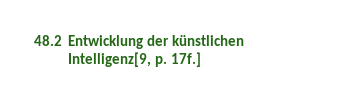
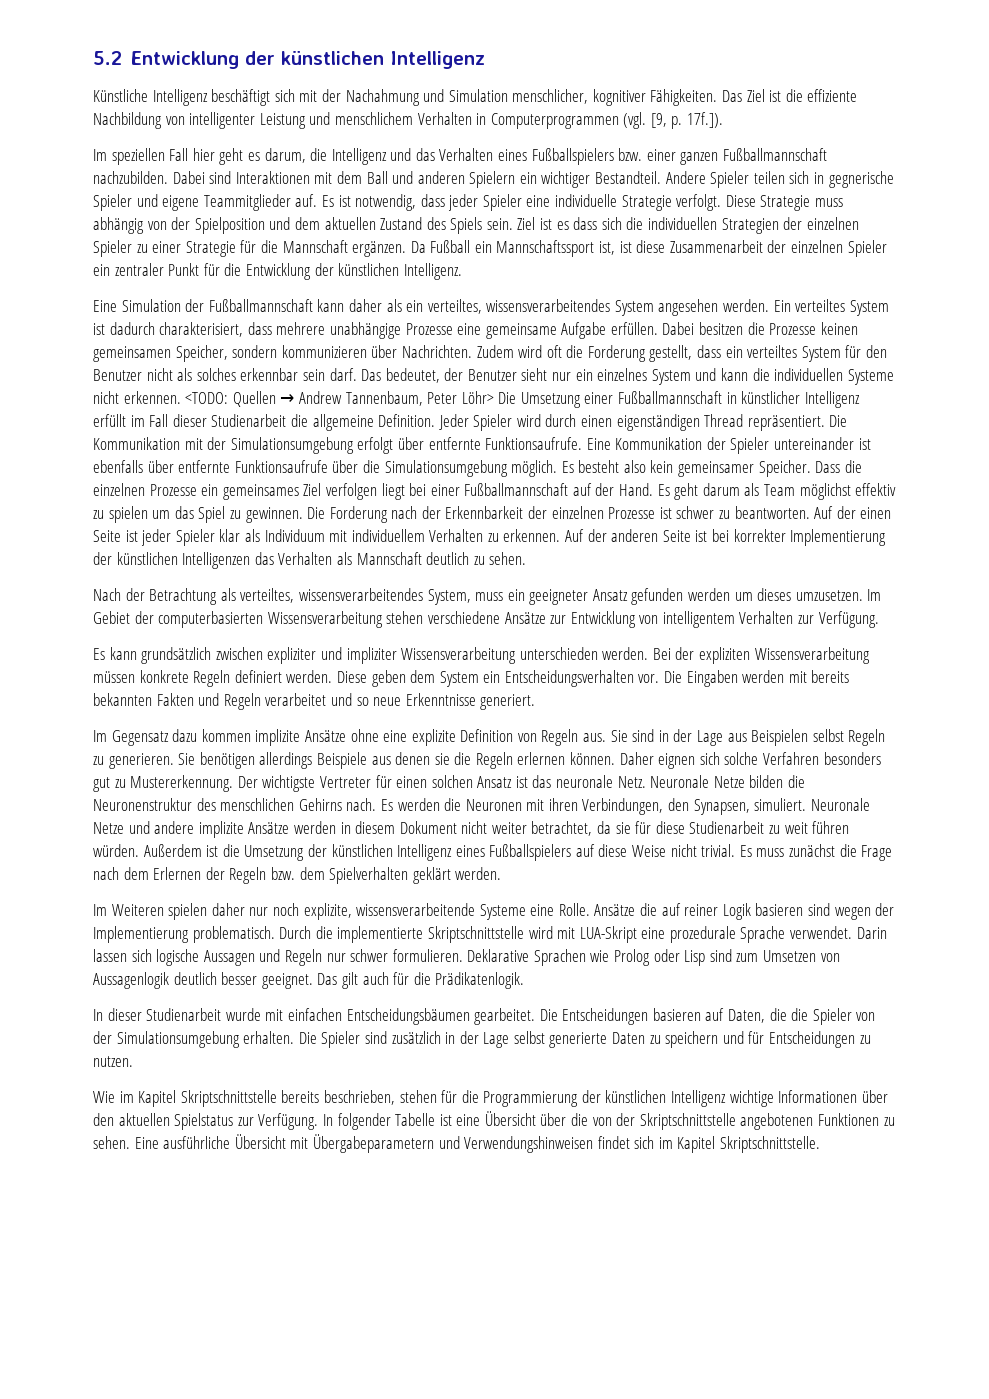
[34,35,245,49] [68,52,202,67] 48.2 Entwicklung der künstlichen Intelligenz[9, p. 17f.] -> [93,51,485,69] [93,89,858,106] [93,112,724,129] [93,148,828,165] [93,171,894,188] [93,194,844,211] [93,217,859,234] [93,240,887,257] [93,263,462,280] [93,299,889,316] [93,322,858,339] [93,345,888,362] [93,368,894,385] [93,391,860,408] [93,414,848,431] [93,437,871,454] [93,460,862,477] [93,483,897,500] [93,506,892,523] [93,529,887,546] [93,552,527,569] [93,588,882,605] [93,611,879,628] [93,647,870,664] [93,670,850,687] [93,693,536,710] [93,729,886,746] [93,752,881,769] [93,775,806,792] [93,798,870,815] [93,821,850,838] [93,844,893,861] [93,867,502,884] [93,903,895,920] [93,926,887,943] [93,949,840,966] [93,972,525,989] [93,1008,876,1025] [93,1031,871,1048] [93,1056,133,1067] [93,1090,888,1107] [93,1111,895,1130] [93,1134,821,1153] 5.2 Entwicklung der künstlichen Intelligenz // Künstliche Intelligenz beschäftigt sich mit der Nachahmung und Simulation menschlicher, kognitiver Fähigkeiten. Das Ziel ist die effiziente Nachbildung von intelligenter Leistung und menschlichem Verhalten in Computerprogrammen (vgl. [9, p. 17f.]). // Im speziellen Fall hier geht es darum, die Intelligenz und das Verhalten eines Fußballspielers bzw. einer ganzen Fußballmannschaft nachzubilden. Dabei sind Interaktionen mit dem Ball und anderen Spielern ein wichtiger Bestandteil. Andere Spieler teilen sich in gegnerische Spieler und eigene Teammitglieder auf. Es ist notwendig, dass jeder Spieler eine individuelle Strategie verfolgt. Diese Strategie muss abhängig von der Spielposition und dem aktuellen Zustand des Spiels sein. Ziel ist es dass sich die individuellen Strategien der einzelnen Spieler zu einer Strategie für die Mannschaft ergänzen. Da Fußball ein Mannschaftssport ist, ist diese Zusammenarbeit der einzelnen Spieler ein zentraler Punkt für die Entwicklung der künstlichen Intelligenz. // Eine Simulation der Fußballmannschaft kann daher als ein verteiltes, wissensverarbeitendes System angesehen werden. Ein verteiltes System ist dadurch charakterisiert, dass mehrere unabhängige Prozesse eine gemeinsame Aufgabe erfüllen. Dabei besitzen die Prozesse keinen gemeinsamen Speicher, sondern kommunizieren über Nachrichten. Zudem wird oft die Forderung gestellt, dass ein verteiltes System für den Benutzer nicht als solches erkennbar sein darf. Das bedeutet, der Benutzer sieht nur ein einzelnes System und kann die individuellen Systeme nicht erkennen. <TODO: Quellen → Andrew Tannenbaum, Peter Löhr> Die Umsetzung einer Fußballmannschaft in künstlicher Intelligenz erfüllt im Fall dieser Studienarbeit die allgemeine Definition. Jeder Spieler wird durch einen eigenständigen Thread repräsentiert. Die Kommunikation mit der Simulationsumgebung erfolgt über entfernte Funktionsaufrufe. Eine Kommunikation der Spieler untereinander ist ebenfalls über entfernte Funktionsaufrufe über die Simulationsumgebung möglich. Es besteht also kein gemeinsamer Speicher. Dass die einzelnen Prozesse ein gemeinsames Ziel verfolgen liegt bei einer Fußballmannschaft auf der Hand. Es geht darum als Team möglichst effektiv zu spielen um das Spiel zu gewinnen. Die Forderung nach der Erkennbarkeit der einzelnen Prozesse ist schwer zu beantworten. Auf der einen Seite ist jeder Spieler klar als Individuum mit individuellem Verhalten zu erkennen. Auf der anderen Seite ist bei korrekter Implementierung der künstlichen Intelligenzen das Verhalten als Mannschaft deutlich zu sehen. // Nach der Betrachtung als verteiltes, wissensverarbeitendes System, muss ein geeigneter Ansatz gefunden werden um dieses umzusetzen. Im Gebiet der computerbasierten Wissensverarbeitung stehen verschiedene Ansätze zur Entwicklung von intelligentem Verhalten zur Verfügung. // Es kann grundsätzlich zwischen expliziter und impliziter Wissensverarbeitung unterschieden werden. Bei der expliziten Wissensverarbeitung müssen konkrete Regeln definiert werden. Diese geben dem System ein Entscheidungsverhalten vor. Die Eingaben werden mit bereits bekannten Fakten und Regeln verarbeitet und so neue Erkenntnisse generiert. // Im Gegensatz dazu kommen implizite Ansätze ohne eine explizite Definition von Regeln aus. Sie sind in der Lage aus Beispielen selbst Regeln zu generieren. Sie benötigen allerdings Beispiele aus denen sie die Regeln erlernen können. Daher eignen sich solche Verfahren besonders gut zu Mustererkennung. Der wichtigste Vertreter für einen solchen Ansatz ist das neuronale Netz. Neuronale Netze bilden die Neuronenstruktur des menschlichen Gehirns nach. Es werden die Neuronen mit ihren Verbindungen, den Synapsen, simuliert. Neuronale Netze und andere implizite Ansätze werden in diesem Dokument nicht weiter betrachtet, da sie für diese Studienarbeit zu weit führen würden. Außerdem ist die Umsetzung der künstlichen Intelligenz eines Fußballspielers auf diese Weise nicht trivial. Es muss zunächst die Frage nach dem Erlernen der Regeln bzw. dem Spielverhalten geklärt werden. // Im Weiteren spielen daher nur noch explizite, wissensverarbeitende Systeme eine Rolle. Ansätze die auf reiner Logik basieren sind wegen der Implementierung problematisch. Durch die implementierte Skriptschnittstelle wird mit LUA-Skript eine prozedurale Sprache verwendet. Darin lassen sich logische Aussagen und Regeln nur schwer formulieren. Deklarative Sprachen wie Prolog oder Lisp sind zum Umsetzen von Aussagenlogik deutlich besser geeignet. Das gilt auch für die Prädikatenlogik. // In dieser Studienarbeit wurde mit einfachen Entscheidungsbäumen gearbeitet. Die Entscheidungen basieren auf Daten, die die Spieler von der Simulationsumgebung erhalten. Die Spieler sind zusätzlich in der Lage selbst generierte Daten zu speichern und für Entscheidungen zu nutzen. // Wie im Kapitel Skriptschnittstelle bereits beschrieben, stehen für die Programmierung der künstlichen Intelligenz wichtige Informationen über den aktuellen Spielstatus zur Verfügung. In folgender Tabelle ist eine Übersicht über die von der Skriptschnittstelle angebotenen Funktionen zu sehen. Eine ausführliche Übersicht mit Übergabeparametern und Verwendungshinweisen findet sich im Kapitel Skriptschnittstelle.

